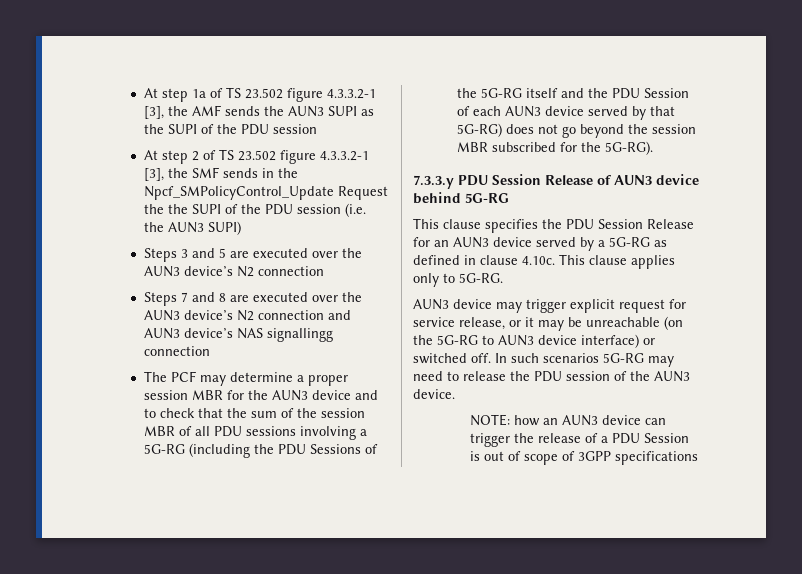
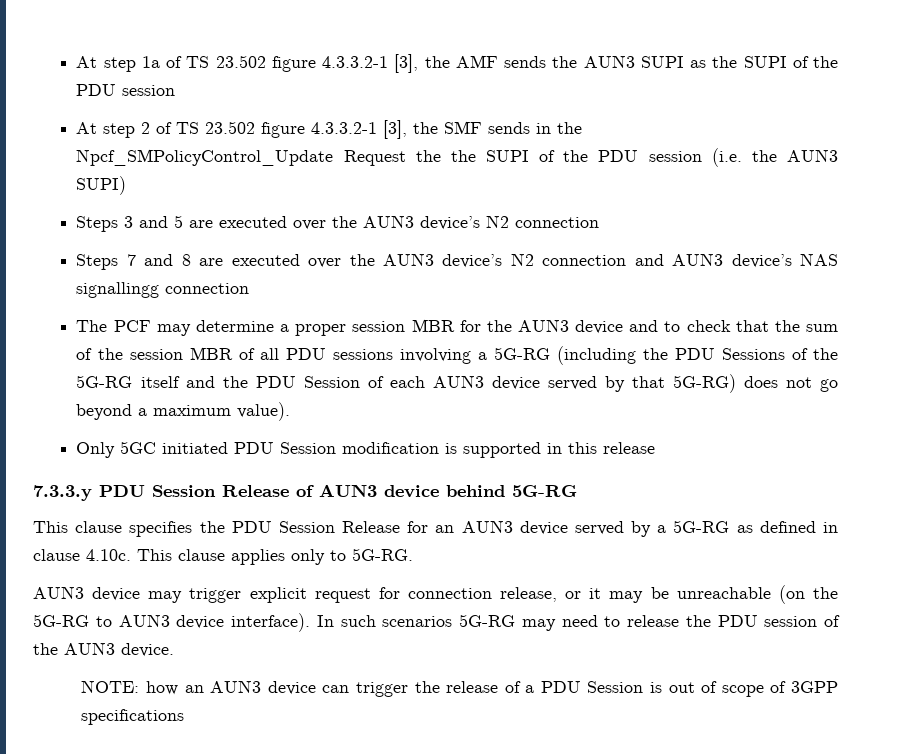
[628,124,697,134] [457,141,654,155] the session MBR subscribed for the 5G-RG). -> [138,402,291,421] [76,441,656,458] a maximum value). // Only 5GC initiated PDU Session modification is supported in this release
[413,317,455,327] service -> [407,588,492,599] connection
[581,334,655,348] [413,353,491,364] interface) or switched off. -> [231,613,310,632] interface).

